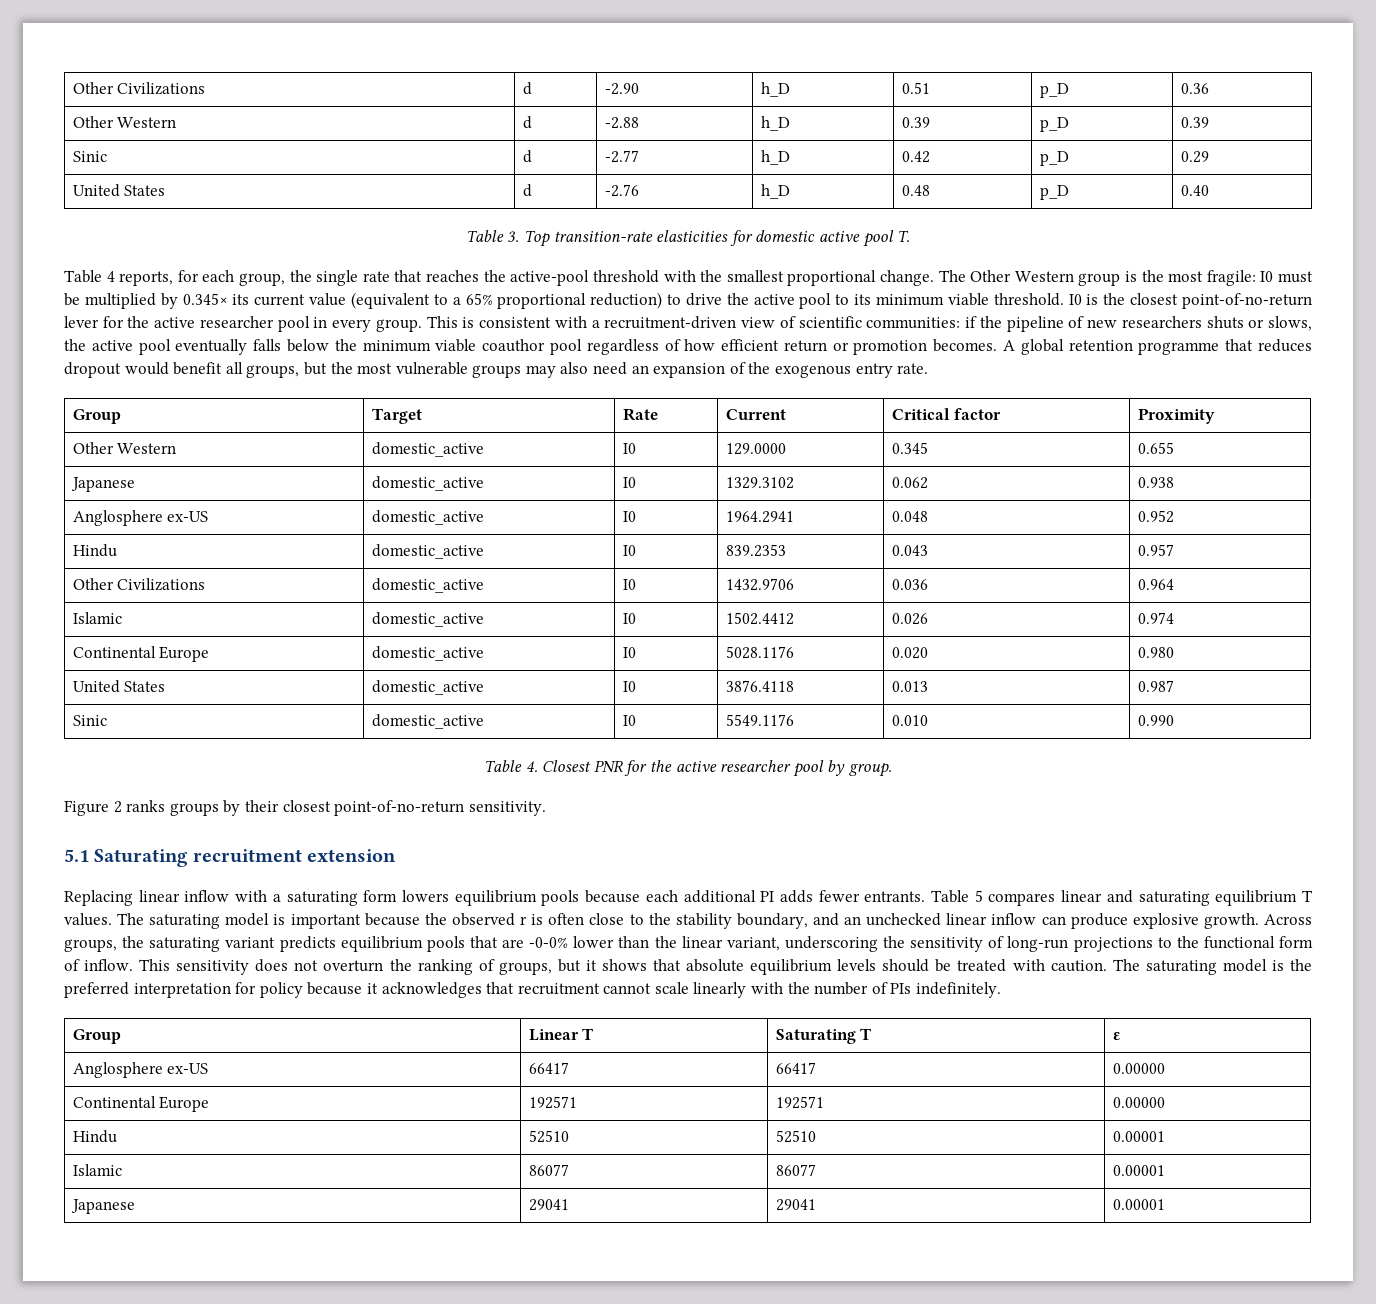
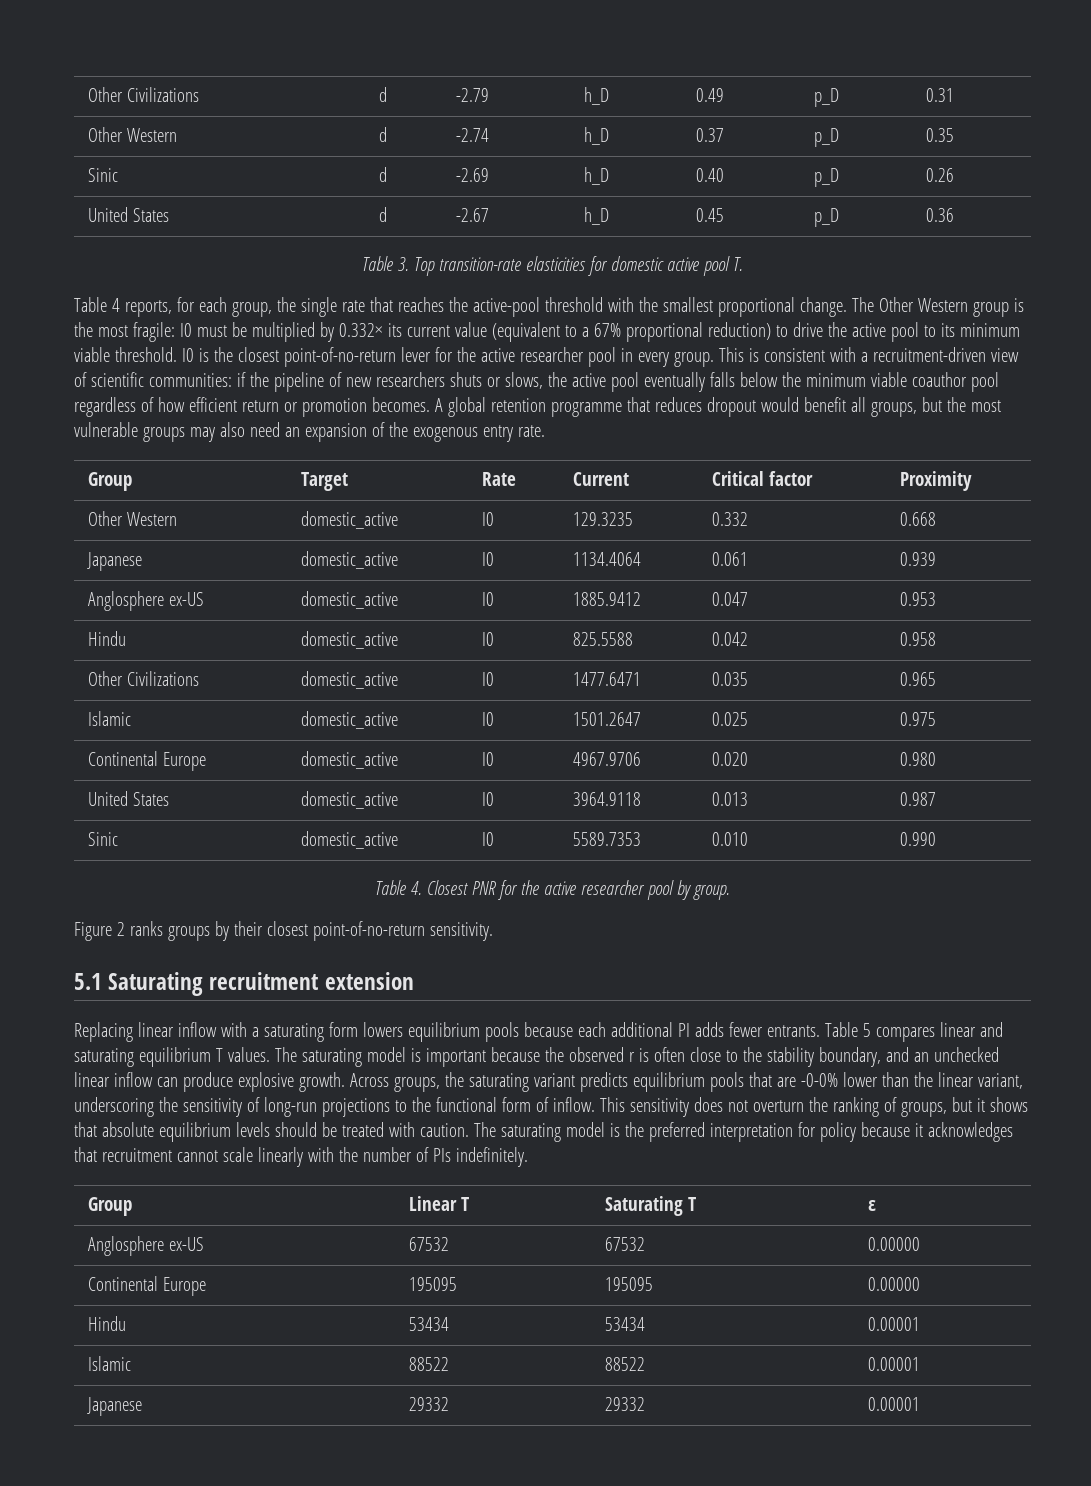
[604,83,639,95] [760,82,790,97] [901,82,930,94] [1039,83,1069,98] [1180,83,1209,94] -2.90 | h_D | 0.51 | p_D | 0.36 -> [456,88,490,102] [584,87,610,105] [696,88,725,102] [814,88,840,107] [926,88,955,102] -2.79 | h_D | 0.49 | p_D | 0.31
[604,117,639,129] [760,116,790,131] [901,117,930,128] [1039,117,1069,132] [1180,117,1209,128] -2.88 | h_D | 0.39 | p_D | 0.39 -> [456,128,490,142] [584,127,610,145] [696,128,725,142] [814,128,840,147] [926,128,955,142] -2.74 | h_D | 0.37 | p_D | 0.35
[604,150,639,163] [760,150,790,165] [901,151,930,163] [1039,151,1069,166] [1180,151,1209,163] -2.77 | h_D | 0.42 | p_D | 0.29 -> [456,168,490,182] [584,167,610,185] [696,168,725,182] [814,168,840,187] [926,168,955,182] -2.69 | h_D | 0.40 | p_D | 0.26
[604,184,639,197] [760,184,790,199] [901,185,930,196] [1039,185,1069,200] [1180,185,1209,196] -2.76 | h_D | 0.48 | p_D | 0.40 -> [456,208,490,222] [584,207,610,225] [696,208,725,222] [814,208,840,227] [926,208,955,222] -2.67 | h_D | 0.45 | p_D | 0.36
[182,293,228,305] 0.345× -> [338,323,383,337] 0.332×
[465,293,493,305] 65% -> [593,323,621,337] 67%
[725,443,786,455] [891,442,928,454] [1137,442,1174,454] 129.0000 | 0.345 | 0.655 -> [573,512,634,526] [712,512,749,526] [900,512,937,526] 129.3235 | 0.332 | 0.668
[725,477,794,489] [891,477,928,489] [1137,477,1174,488] 1329.3102 | 0.062 | 0.938 -> [573,552,642,566] [712,552,749,566] [900,552,937,566] 1134.4064 | 0.061 | 0.939
[725,511,794,523] [891,511,928,522] [1137,510,1174,523] 1964.2941 | 0.048 | 0.952 -> [573,592,642,606] [712,592,749,606] [900,592,937,606] 1885.9412 | 0.047 | 0.953
[725,544,786,557] [891,545,928,556] [1137,544,1174,556] 839.2353 | 0.043 | 0.957 -> [573,632,634,646] [712,632,749,646] [900,632,937,646] 825.5588 | 0.042 | 0.958
[725,578,794,591] [891,579,928,590] [1137,579,1174,590] 1432.9706 | 0.036 | 0.964 -> [573,672,642,686] [712,672,749,686] [900,672,937,686] 1477.6471 | 0.035 | 0.965
[725,612,794,625] [891,613,928,625] [1137,612,1174,624] 1502.4412 | 0.026 | 0.974 -> [573,712,642,726] [712,712,749,726] [900,712,937,726] 1501.2647 | 0.025 | 0.975
[725,646,794,659] 5028.1176 -> [573,752,642,766] 4967.9706
[725,680,794,692] 3876.4118 -> [573,792,642,806] 3964.9118
[725,714,794,726] 5549.1176 -> [573,832,642,846] 5589.7353
[528,1062,569,1074] [775,1062,816,1074] 66417 | 66417 -> [409,1237,450,1251] [605,1237,646,1251] 67532 | 67532
[528,1096,577,1109] [775,1096,824,1109] 192571 | 192571 -> [409,1277,458,1291] [605,1277,654,1291] 195095 | 195095
[528,1130,569,1143] [775,1130,816,1143] 52510 | 52510 -> [409,1317,450,1331] [605,1317,646,1331] 53434 | 53434
[528,1164,569,1176] [775,1164,816,1176] 86077 | 86077 -> [409,1357,450,1371] [605,1357,646,1371] 88522 | 88522
[528,1199,569,1211] [775,1199,816,1211] 29041 | 29041 -> [409,1397,450,1411] [605,1397,646,1411] 29332 | 29332

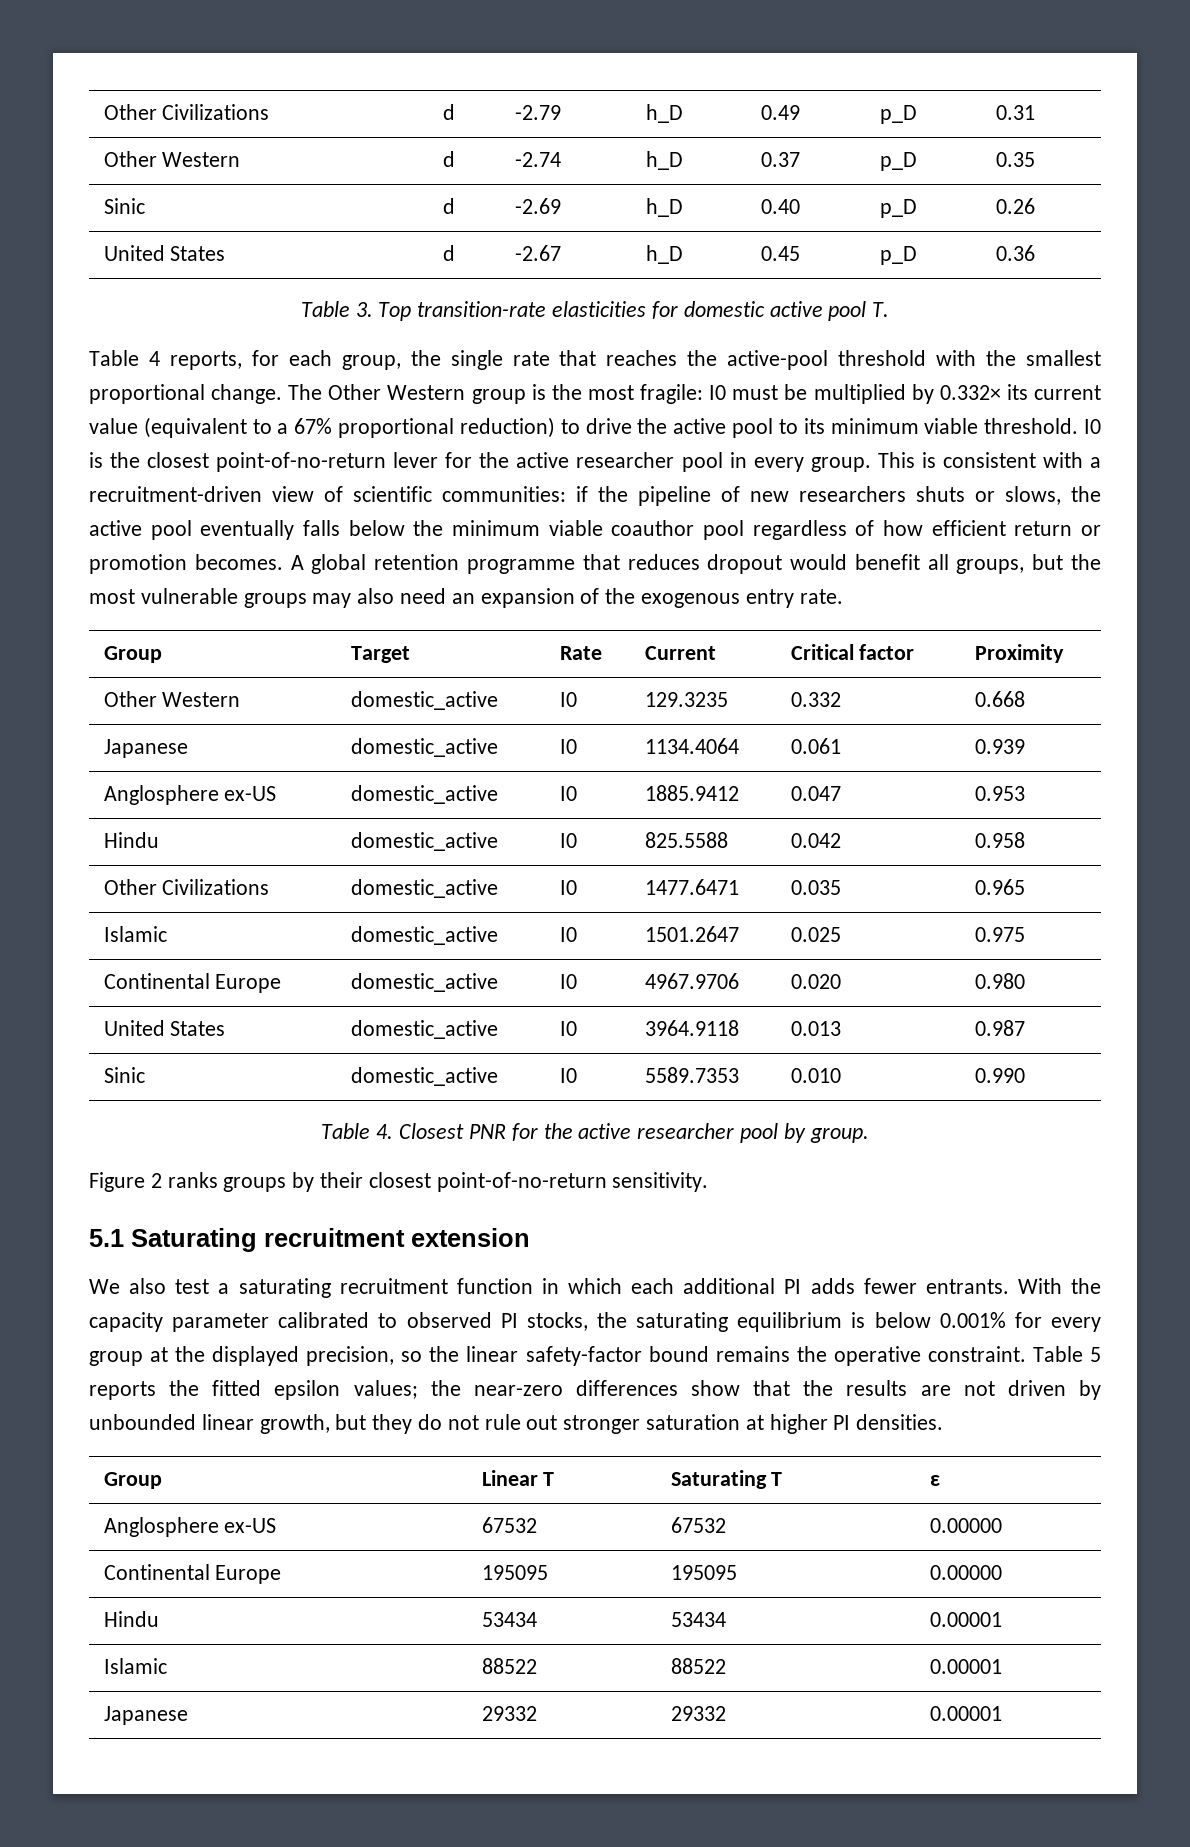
[74,1022,573,1042] Replacing linear inflow with a saturating form lowers equilibrium pools because -> [89,1278,622,1298] We also test a saturating recruitment function in which
[824,1022,1003,1042] [74,1047,999,1067] [74,1072,1023,1092] [74,1097,1028,1117] [74,1122,1013,1142] [74,1147,528,1167] Table 5 compares linear and saturating equilibrium T values. The saturating model is important because the observed r is often close to the stability boundary, and an unchecked linear inflow can produce explosive growth. Across groups, the saturating variant predicts equilibrium pools that are -0-0% lower than the linear variant, underscoring the sensitivity of long-run projections to the functional form of inflow. This sensitivity does not overturn the ranking of groups, but it shows that absolute equilibrium levels should be treated with caution. The saturating model is the preferred interpretation for policy because it acknowledges that recruitment cannot scale linearly with the number of PIs indefinitely. -> [1017,1278,1101,1294] [89,1312,1101,1332] [89,1346,1102,1366] [89,1380,1101,1400] [89,1414,944,1434] With the capacity parameter calibrated to observed PI stocks, the saturating equilibrium is below 0.001% for every group at the displayed precision, so the linear safety-factor bound remains the operative constraint. Table 5 reports the fitted epsilon values; the near-zero differences show that the results are not driven by unbounded linear growth, but they do not rule out stronger saturation at higher PI densities.

